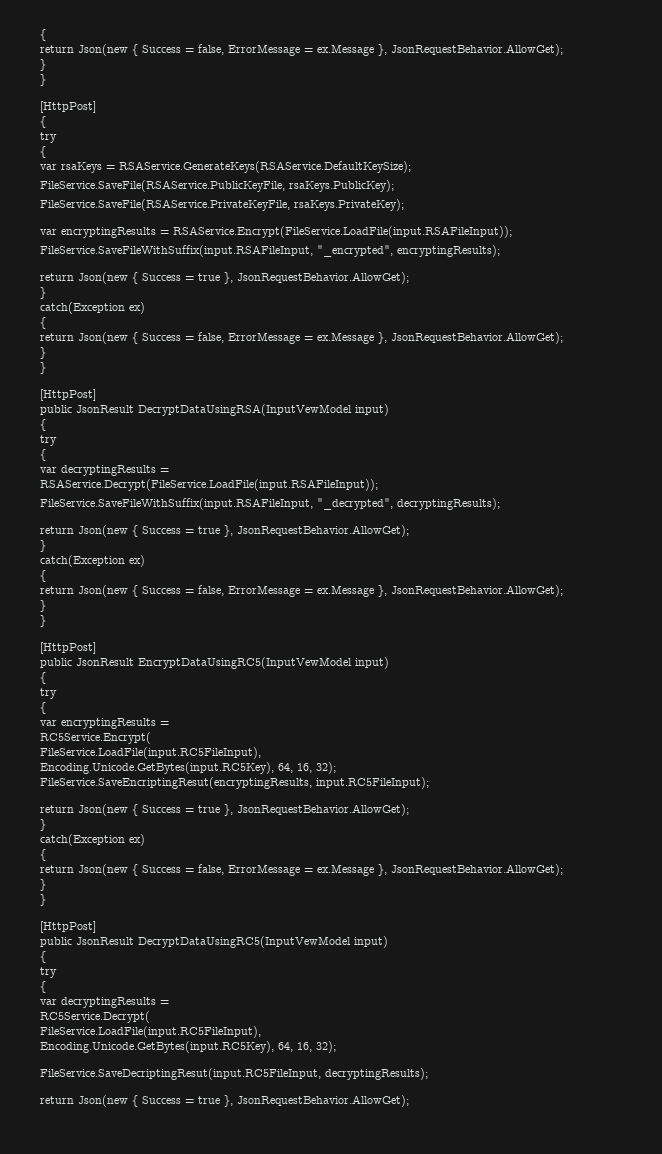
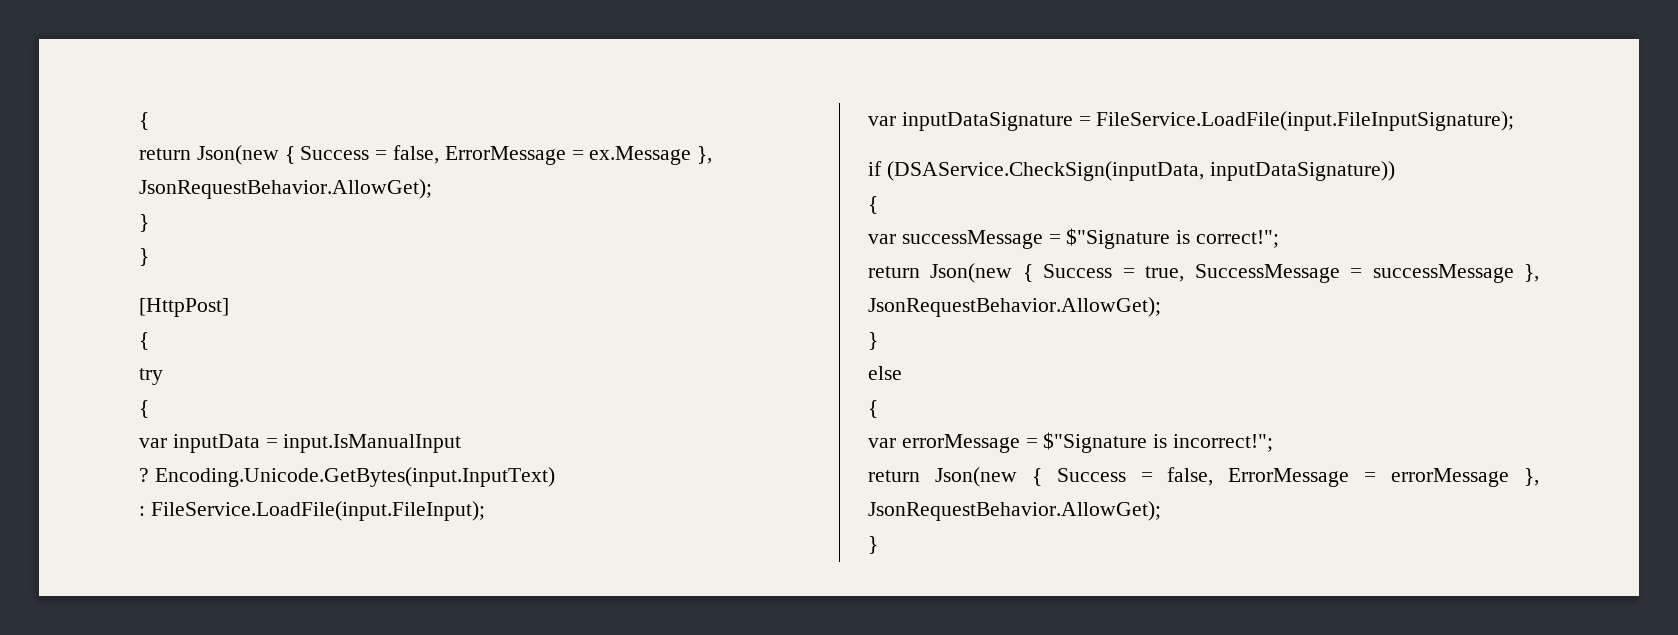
[61,161,411,173] [40,180,394,192] [40,199,404,211] [40,226,512,238] [40,245,500,257] [40,272,409,284] [40,287,46,299] [40,302,145,314] [40,317,46,329] [40,332,563,344] [40,347,46,359] [40,362,46,374] [40,389,96,401] [40,404,389,416] [40,419,46,431] [40,435,57,446] [40,449,46,461] [40,465,169,476] [40,479,378,491] [40,498,500,510] [40,525,409,537] [40,540,46,552] [40,555,145,567] [40,570,46,582] [40,585,563,597] [40,600,46,612] [40,615,46,627] [40,642,96,654] [40,657,389,669] [40,672,46,684] [40,688,57,699] [40,702,46,714] [40,718,169,729] [40,732,151,744] [40,747,261,759] [40,762,336,774] [40,777,429,789] [40,804,409,816] [40,819,46,831] [40,834,145,846] [40,849,46,861] [40,864,563,876] [40,879,46,891] [40,894,46,906] [40,921,96,933] [40,936,388,948] [40,951,46,963] [40,967,57,978] [40,981,46,993] [40,997,169,1008] [40,1011,150,1023] [40,1026,261,1038] [40,1041,336,1053] [40,1068,428,1080] [40,1095,409,1107] rsaKeys = RSAService.GenerateKeys(RSAService.DefaultKeySize); // FileService.SaveFile(RSAService.PublicKeyFile, rsaKeys.PublicKey); // FileService.SaveFile(RSAService.PrivateKeyFile, rsaKeys.PrivateKey); // var encryptingResults = RSAService.Encrypt(FileService.LoadFile(input.RSAFileInput)); // FileService.SaveFileWithSuffix(input.RSAFileInput, "_encrypted", encryptingResults); // return Json(new { Success = true }, JsonRequestBehavior.AllowGet); // } // catch(Exception ex) // { // return Json(new { Success = false, ErrorMessage = ex.Message }, JsonRequestBehavior.AllowGet); // } // } // [HttpPost] // public JsonResult DecryptDataUsingRSA(InputVewModel input) // { // try // { // var decryptingResults = // RSAService.Decrypt(FileService.LoadFile(input.RSAFileInput)); // FileService.SaveFileWithSuffix(input.RSAFileInput, "_decrypted", decryptingResults); // return Json(new { Success = true }, JsonRequestBehavior.AllowGet); // } // catch(Exception ex) // { // return Json(new { Success = false, ErrorMessage = ex.Message }, JsonRequestBehavior.AllowGet); // } // } // [HttpPost] // public JsonResult EncryptDataUsingRC5(InputVewModel input) // { // try // { // var encryptingResults = // RC5Service.Encrypt( // FileService.LoadFile(input.RC5FileInput), // Encoding.Unicode.GetBytes(input.RC5Key), 64, 16, 32); // FileService.SaveEncriptingResut(encryptingResults, input.RC5FileInput); // return Json(new { Success = true }, JsonRequestBehavior.AllowGet); // } // catch(Exception ex) // { // return Json(new { Success = false, ErrorMessage = ex.Message }, JsonRequestBehavior.AllowGet); // } // } // [HttpPost] // public JsonResult DecryptDataUsingRC5(InputVewModel input) // { // try // { // var decryptingResults = // RC5Service.Decrypt( // FileService.LoadFile(input.RC5FileInput), // Encoding.Unicode.GetBytes(input.RC5Key), 64, 16, 32); // FileService.SaveDecriptingResut(input.RC5FileInput, decryptingResults); // return Json(new { Success = true }, JsonRequestBehavior.AllowGet); -> [172,434,462,453] [139,467,555,487] [139,501,485,521] [868,111,1515,131] [868,161,1395,181] [868,196,878,214] [868,228,1280,249] [868,263,1539,283] [868,297,1161,317] [868,332,878,350] [868,366,902,380] [868,400,878,418] [868,432,1274,453] [868,467,1539,487] [868,501,1161,521] [868,536,878,554] inputData = input.IsManualInput // ? Encoding.Unicode.GetBytes(input.InputText) // : FileService.LoadFile(input.FileInput); // var inputDataSignature = FileService.LoadFile(input.FileInputSignature); // if (DSAService.CheckSign(inputData, inputDataSignature)) // { // var successMessage = $"Signature is correct!"; // return Json(new { Success = true, SuccessMessage = successMessage }, JsonRequestBehavior.AllowGet); // } // else // { // var errorMessage = $"Signature is incorrect!"; // return Json(new { Success = false, ErrorMessage = errorMessage }, JsonRequestBehavior.AllowGet); // }

